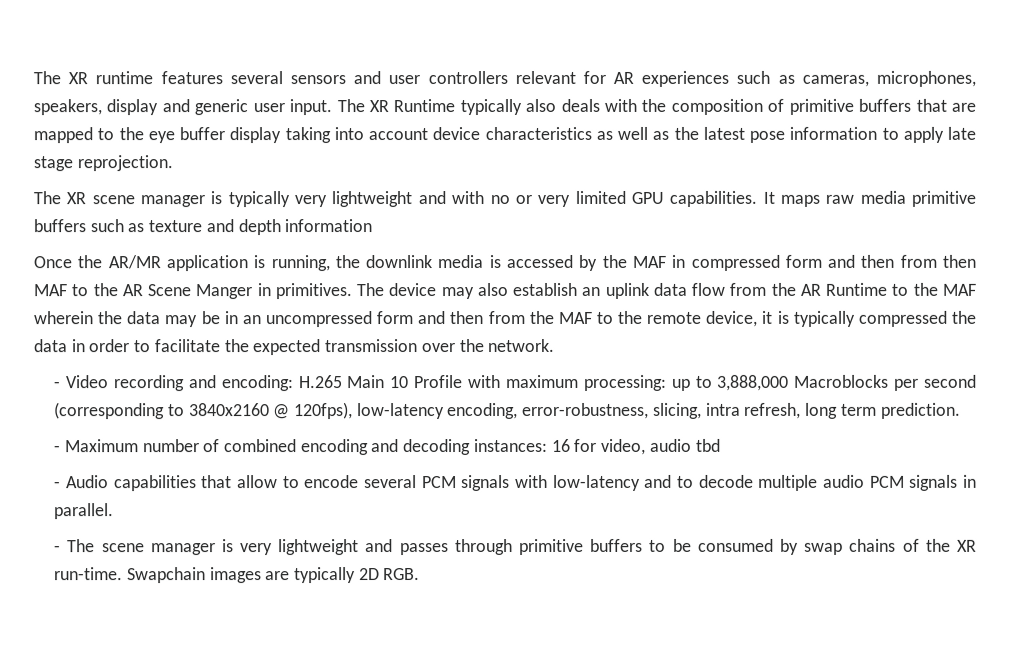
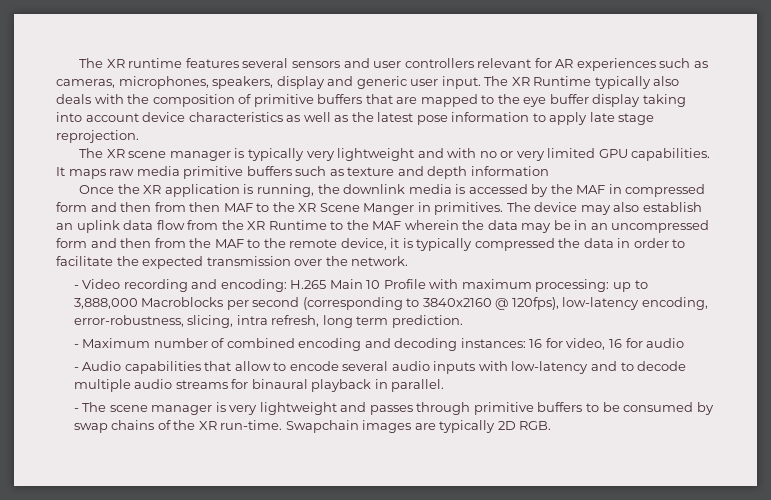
[107,255,161,270] AR/MR -> [143,185,162,194] XR
[121,284,143,297] AR -> [298,203,317,212] XR
[799,283,821,296] AR -> [247,221,266,230] XR
[649,438,721,452] audio tbd -> [608,338,685,348] 16 for audio
[421,475,511,492] PCM signals -> [391,361,476,374] audio inputs
[869,474,959,491] PCM signals -> [175,379,372,392] streams for binaural playback

